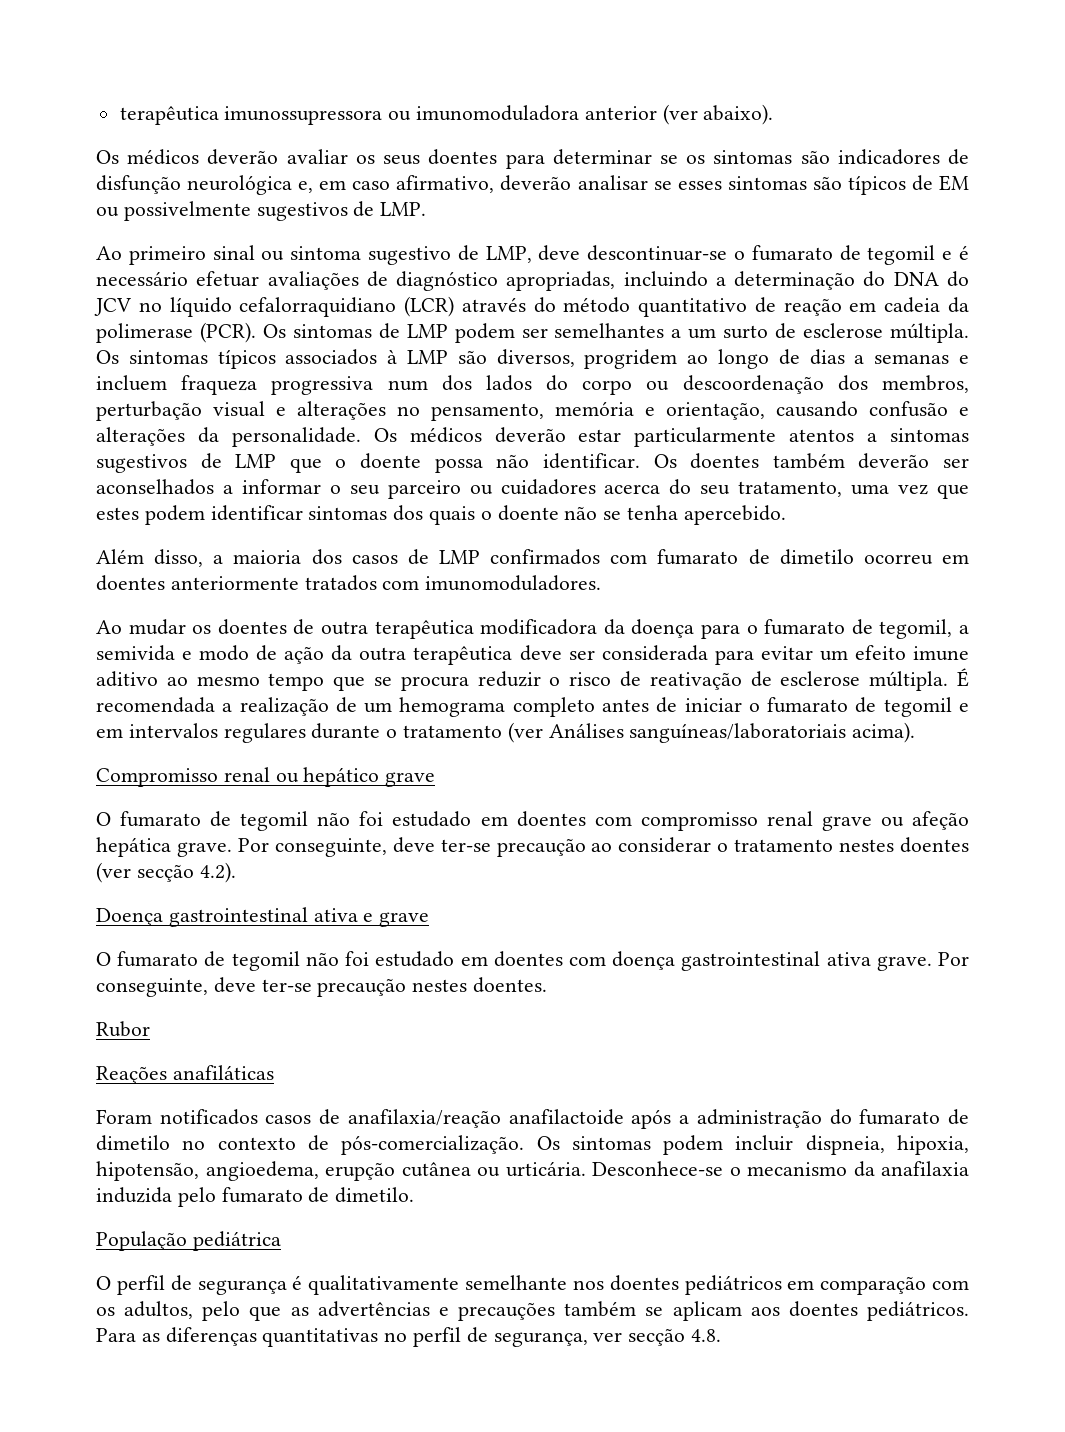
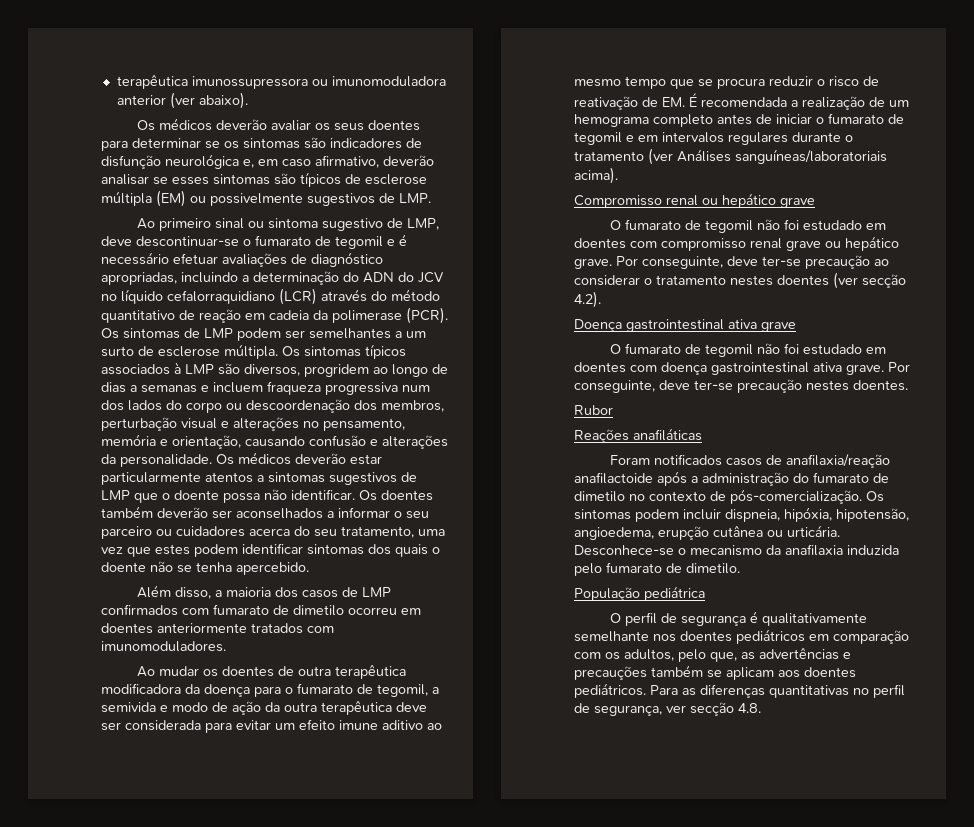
[938,175,969,191] EM -> [365,174,427,185] [101,190,186,207] esclerose múltipla (EM)
[893,272,939,286] DNA -> [363,272,394,283] ADN
[780,671,949,691] esclerose múltipla. -> [662,97,685,107] EM.
[911,811,969,830] [96,837,171,857] afeção hepática -> [845,236,899,251] hepático
[363,913,374,922] e -> (757, 324) none
[896,1135,969,1155] hipoxia, -> [784,507,832,522] hipóxia,
[249,1306,282,1321] que -> [710,652,737,662] que,

